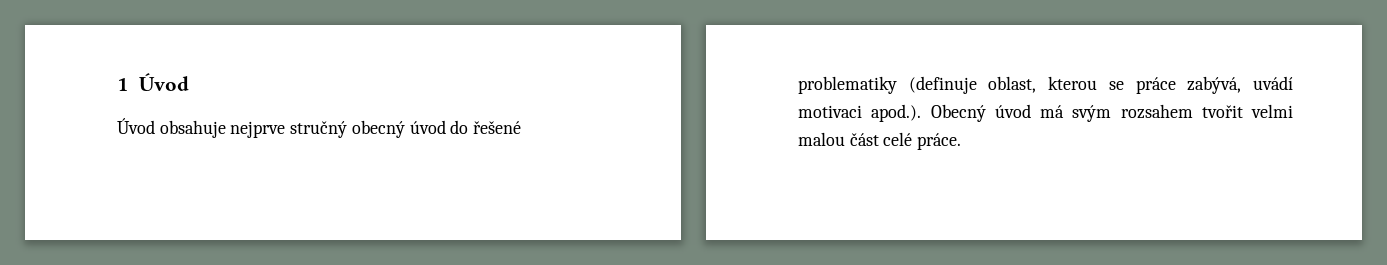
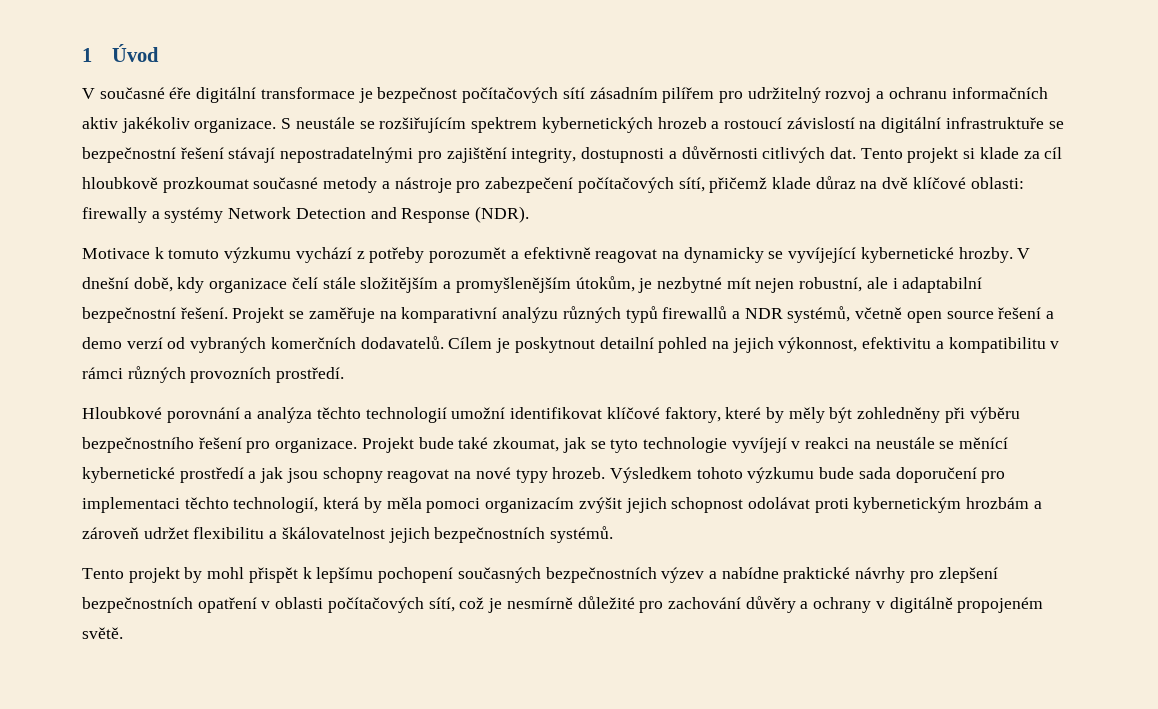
[117,118,522,138] [798,76,1293,94] [798,104,1293,122] [798,132,962,150] Úvod obsahuje nejprve stručný obecný úvod do řešené problematiky (definuje oblast, kterou se práce zabývá, uvádí motivaci apod.). Obecný úvod má svým rozsahem tvořit velmi malou část celé práce. -> [82,87,1048,103] [82,117,1064,133] [82,146,1063,163] [82,176,1024,193] [82,206,530,223] [82,247,1031,263] [82,276,983,293] [82,306,1055,323] [82,336,1060,353] [82,366,345,383] [82,407,1020,423] [82,437,1009,453] [82,467,1006,483] [82,497,1042,513] [82,526,614,543] [82,567,998,583] [82,596,1044,613] [82,627,123,639] V současné éře digitální transformace je bezpečnost počítačových sítí zásadním pilířem pro udržitelný rozvoj a ochranu informačních aktiv jakékoliv organizace. S neustále se rozšiřujícím spektrem kybernetických hrozeb a rostoucí závislostí na digitální infrastruktuře se bezpečnostní řešení stávají nepostradatelnými pro zajištění integrity, dostupnosti a důvěrnosti citlivých dat. Tento projekt si klade za cíl hloubkově prozkoumat současné metody a nástroje pro zabezpečení počítačových sítí, přičemž klade důraz na dvě klíčové oblasti: firewally a systémy Network Detection and Response (NDR). // Motivace k tomuto výzkumu vychází z potřeby porozumět a efektivně reagovat na dynamicky se vyvíjející kybernetické hrozby. V dnešní době, kdy organizace čelí stále složitějším a promyšlenějším útokům, je nezbytné mít nejen robustní, ale i adaptabilní bezpečnostní řešení. Projekt se zaměřuje na komparativní analýzu různých typů firewallů a NDR systémů, včetně open source řešení a demo verzí od vybraných komerčních dodavatelů. Cílem je poskytnout detailní pohled na jejich výkonnost, efektivitu a kompatibilitu v rámci různých provozních prostředí. // Hloubkové porovnání a analýza těchto technologií umožní identifikovat klíčové faktory, které by měly být zohledněny při výběru bezpečnostního řešení pro organizace. Projekt bude také zkoumat, jak se tyto technologie vyvíjejí v reakci na neustále se měnící kybernetické prostředí a jak jsou schopny reagovat na nové typy hrozeb. Výsledkem tohoto výzkumu bude sada doporučení pro implementaci těchto technologií, která by měla pomoci organizacím zvýšit jejich schopnost odolávat proti kybernetickým hrozbám a zároveň udržet flexibilitu a škálovatelnost jejich bezpečnostních systémů. // Tento projekt by mohl přispět k lepšímu pochopení současných bezpečnostních výzev a nabídne praktické návrhy pro zlepšení bezpečnostních opatření v oblasti počítačových sítí, což je nesmírně důležité pro zachování důvěry a ochrany v digitálně propojeném světě.

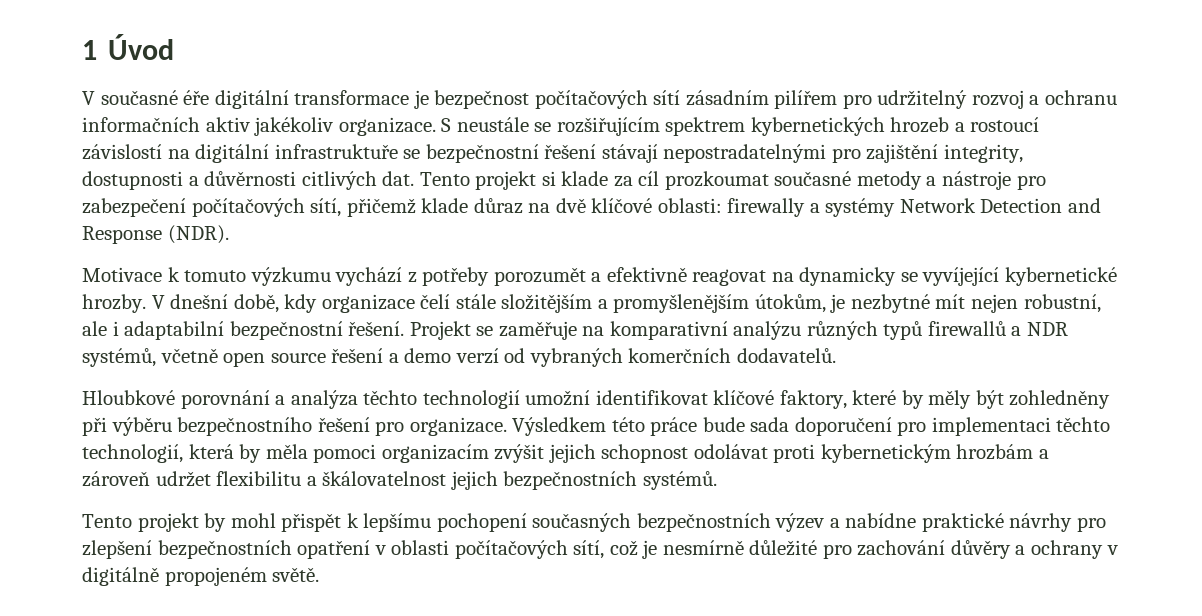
[82,177,158,189] hloubkově -> (660, 178) none
[448,337,1060,353] [82,366,345,383] Cílem je poskytnout detailní pohled na jejich výkonnost, efektivitu a kompatibilitu v rámci různých provozních prostředí. -> (836, 355) none
[361,437,1009,453] [82,467,815,483] Projekt bude také zkoumat, jak se tyto technologie vyvíjejí v reakci na neustále se měnící kybernetické prostředí a jak jsou schopny reagovat na nové typy hrozeb. Výsledkem tohoto výzkumu -> [512,417,698,436] Výsledkem této práce

